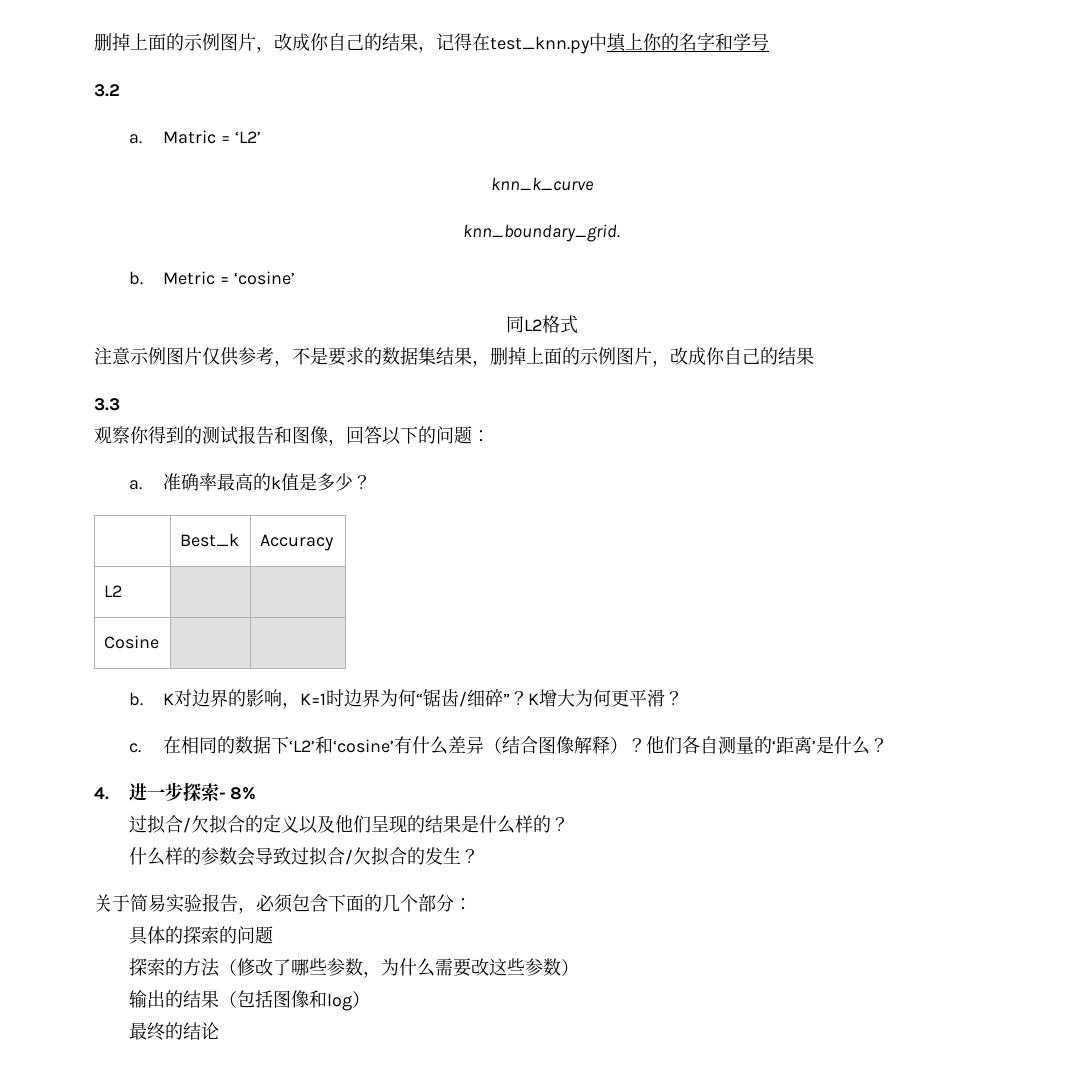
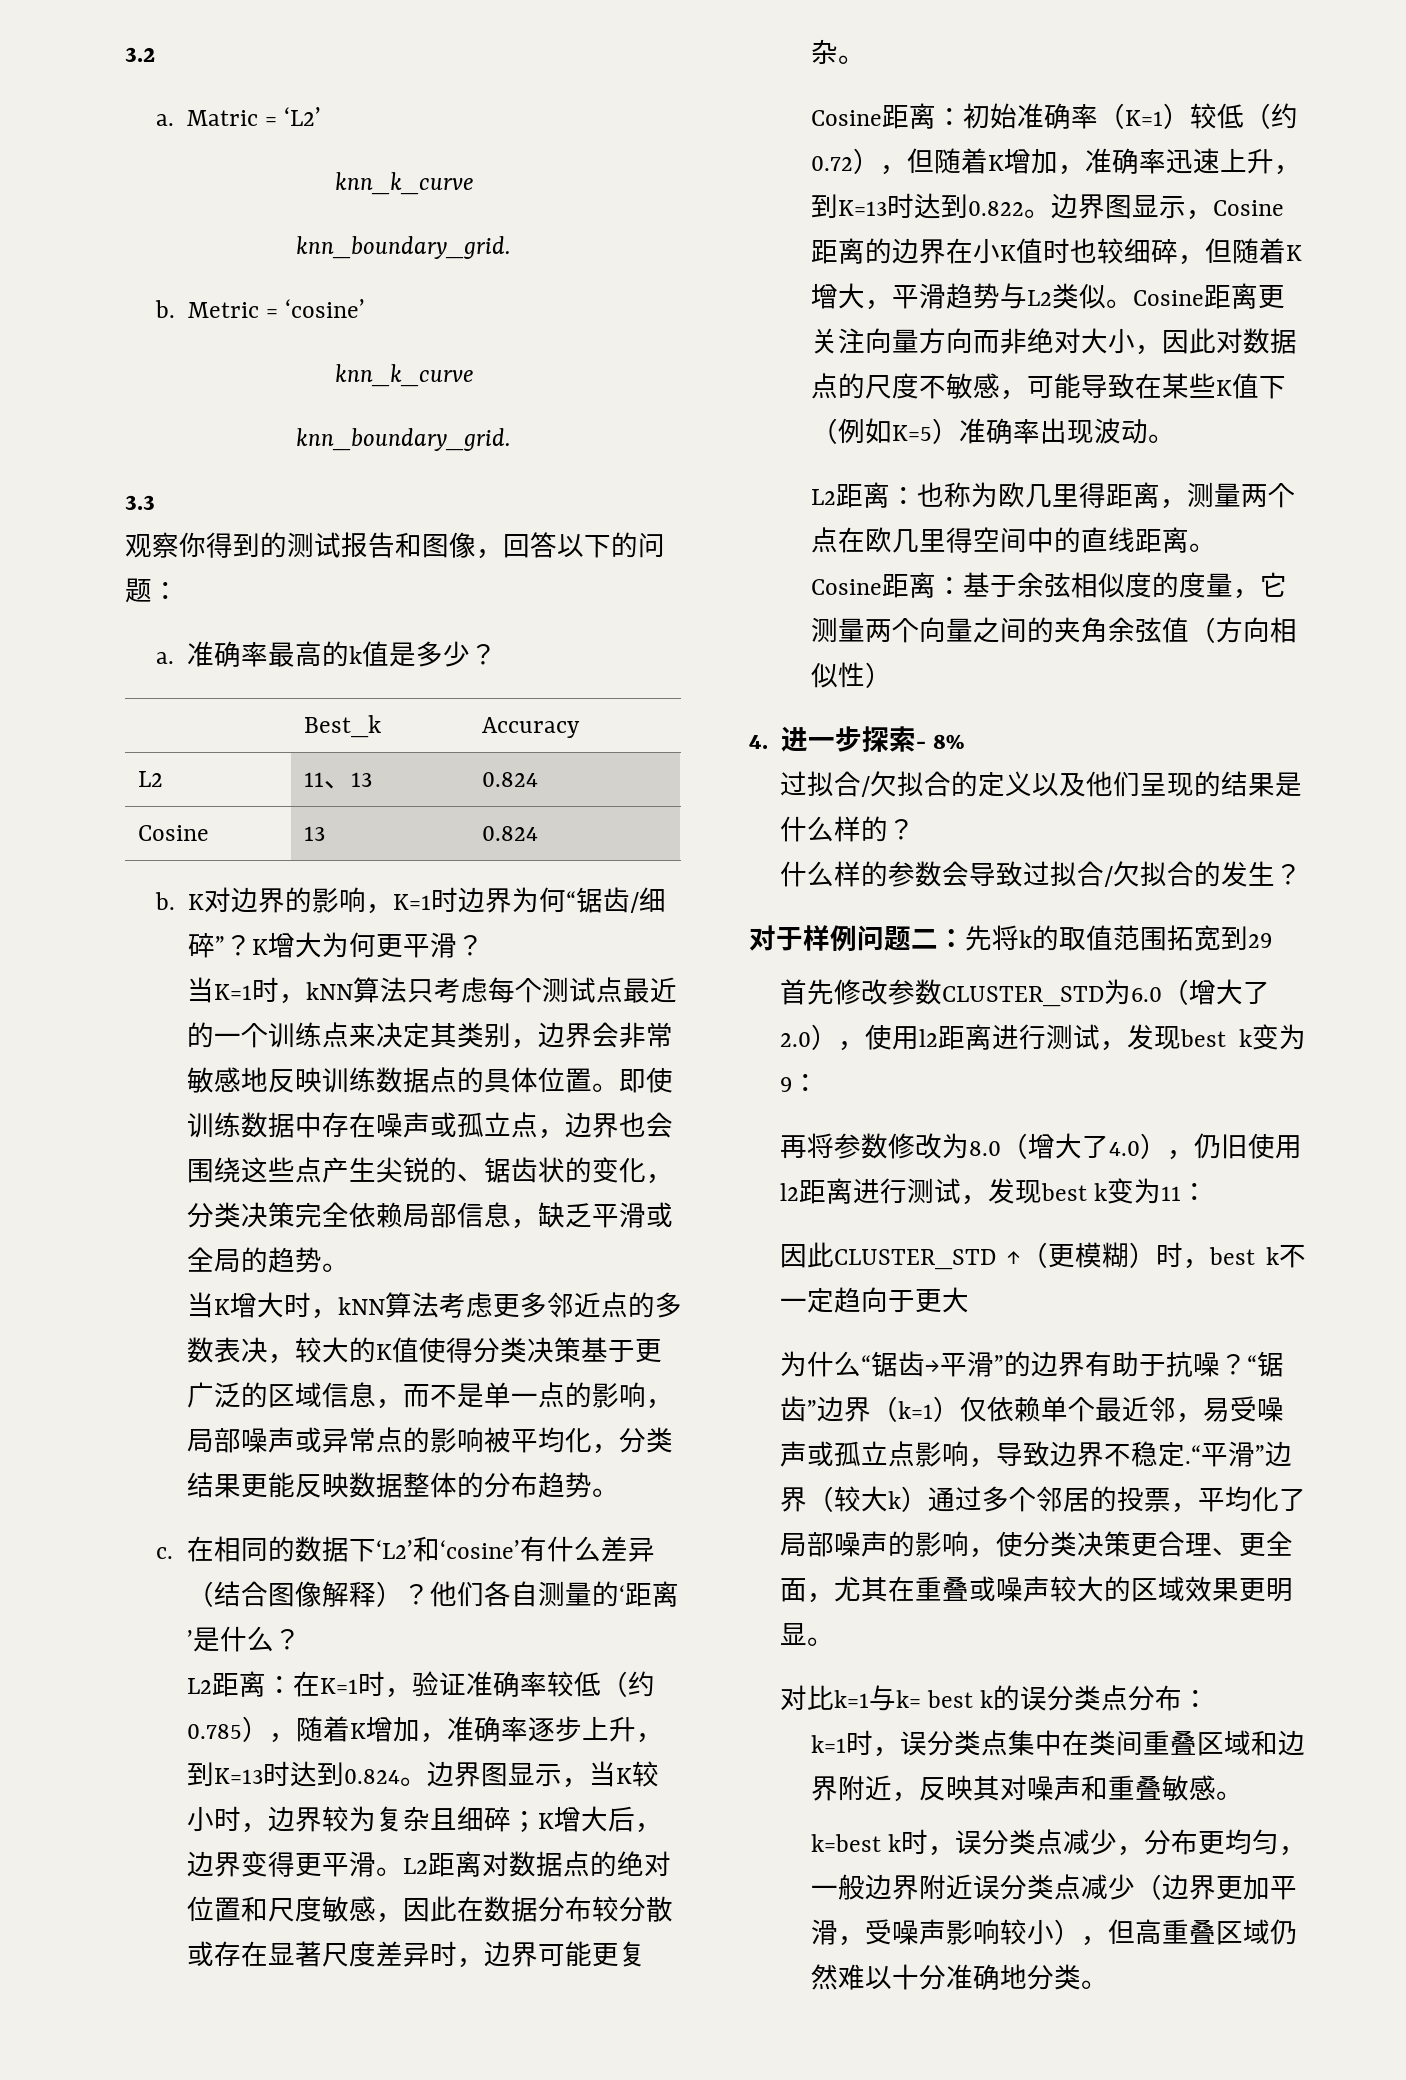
[94,32,769,54] 删掉上面的示例图片，改成你自己的结果，记得在test_knn.py中填上你的名字和学号 // -> (125, 54) none
[505,315,578,334] [94,347,814,367] 同L2格式 // 注意示例图片仅供参考，不是要求的数据集结果，删掉上面的示例图片，改成你自己的结果 -> [334,364,473,387] [296,428,511,451] knn_k_curve // knn_boundary_grid.
(123, 591) | -> [303,772,372,789] [481,772,538,787] 11、13 | 0.824
(160, 642) | -> [303,826,325,841] [481,826,538,841] 13 | 0.824
(684, 698) none -> [186,977,677,1004] [186,1022,673,1049] [186,1067,673,1093] [186,1112,673,1139] [186,1157,673,1184] [186,1202,673,1229] [186,1247,349,1273] [186,1292,682,1319] [186,1337,662,1364] [186,1382,673,1409] [186,1427,673,1454] [186,1472,619,1498] // 当K=1时，kNN算法只考虑每个测试点最近的一个训练点来决定其类别，边界会非常敏感地反映训练数据点的具体位置。即使训练数据中存在噪声或孤立点，边界也会围绕这些点产生尖锐的、锯齿状的变化，分类决策完全依赖局部信息，缺乏平滑或全局的趋势。 // 当K增大时，kNN算法考虑更多邻近点的多数表决，较大的K值使得分类决策基于更广泛的区域信息，而不是单一点的影响，局部噪声或异常点的影响被平均化，分类结果更能反映数据整体的分布趋势。
(889, 745) none -> [186,1671,655,1698] [186,1716,663,1743] [186,1761,659,1788] [186,1806,662,1833] [186,1851,671,1877] [186,1896,673,1923] [186,1941,646,1968] [810,39,865,64] [810,103,1298,129] [810,148,1301,175] [810,193,1284,220] [810,238,1302,265] [810,283,1285,310] [810,328,1297,355] [810,373,1286,400] [810,418,1175,444] [810,482,1295,509] [810,527,1216,553] [810,572,1287,599] [810,617,1297,643] [810,662,892,688] // L2距离：在K=1时，验证准确率较低（约0.785），随着K增加，准确率逐步上升，到K=13时达到0.824。边界图显示，当K较小时，边界较为复杂且细碎；K增大后，边界变得更平滑。L2距离对数据点的绝对位置和尺度敏感，因此在数据分布较分散或存在显著尺度差异时，边界可能更复杂。 // Cosine距离：初始准确率（K=1）较低（约0.72），但随着K增加，准确率迅速上升，到K=13时达到0.822。边界图显示，Cosine距离的边界在小K值时也较细碎，但随着K增大，平滑趋势与L2类似。Cosine距离更关注向量方向而非绝对大小，因此对数据点的尺度不敏感，可能导致在某些K值下（例如K=5）准确率出现波动。 // L2距离：也称为欧几里得距离，测量两个点在欧几里得空间中的直线距离。 // Cosine距离：基于余弦相似度的度量，它测量两个向量之间的夹角余弦值（方向相似性）
[94,893,472,914] [128,926,273,945] [128,958,579,978] [128,990,370,1011] [128,1022,219,1041] 关于简易实验报告，必须包含下面的几个部分： // 具体的探索的问题 // 探索的方法（修改了哪些参数，为什么需要改这些参数） // 输出的结果（包括图像和log） // 最终的结论 -> [749,925,1272,951] [779,979,1270,1007] [779,1024,1306,1051] [779,1074,819,1092] [779,1133,1302,1160] [779,1178,1209,1205] [779,1242,1306,1270] [779,1287,969,1313] [779,1351,1284,1377] [779,1396,1284,1423] [779,1441,1292,1468] [779,1486,1306,1513] [779,1531,1293,1558] [779,1576,1293,1603] [779,1623,834,1646] [779,1685,1210,1711] [810,1730,1305,1757] [810,1775,1243,1802] [810,1829,1306,1856] [810,1874,1297,1900] [810,1919,1297,1946] [810,1964,1108,1990] 对于样例问题二：先将k的取值范围拓宽到29 // 首先修改参数CLUSTER_STD为6.0（增大了2.0），使用l2距离进行测试，发现best k变为9： // 再将参数修改为8.0（增大了4.0），仍旧使用l2距离进行测试，发现best k变为11： // 因此CLUSTER_STD ↑（更模糊）时，best k不一定趋向于更大 // 为什么“锯齿→平滑”的边界有助于抗噪？“锯齿”边界（k=1）仅依赖单个最近邻，易受噪声或孤立点影响，导致边界不稳定.“平滑”边界（较大k）通过多个邻居的投票，平均化了局部噪声的影响，使分类决策更合理、更全面，尤其在重叠或噪声较大的区域效果更明显。 // 对比k=1与k= best k的误分类点分布： // k=1时，误分类点集中在类间重叠区域和边界附近，反映其对噪声和重叠敏感。 // k=best k时，误分类点减少，分布更均匀，一般边界附近误分类点减少（边界更加平滑，受噪声影响较小），但高重叠区域仍然难以十分准确地分类。

